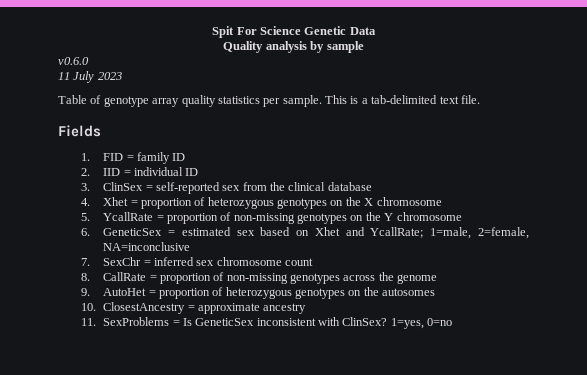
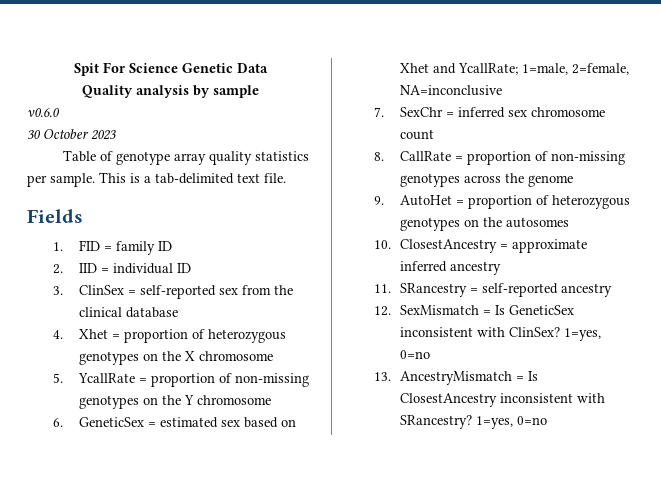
[58,71,95,83] 11 July -> [27,129,89,139] 30 October
(260, 308) none -> [399,261,447,272] inferred
[103,317,170,326] SexProblems -> [399,283,612,297] [373,305,479,316] SRancestry = self-reported ancestry // 12. SexMismatch
(453, 322) none -> [373,371,538,385] [399,393,605,407] [399,415,547,429] // 13. AncestryMismatch = Is ClosestAncestry inconsistent with SRancestry? 1=yes, 0=no

